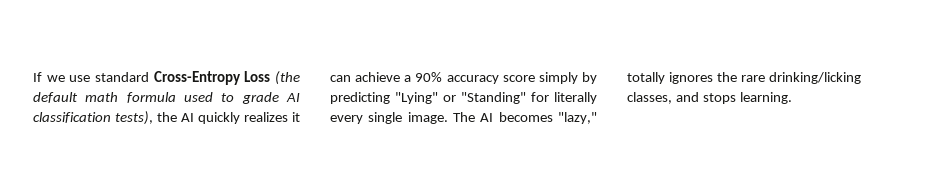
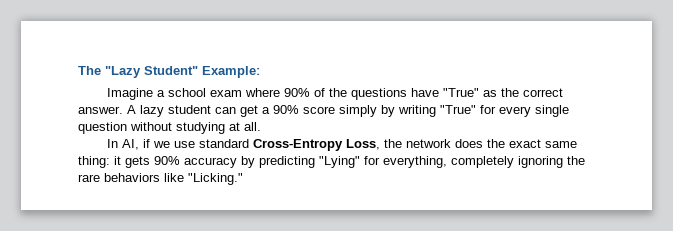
[33,71,300,85] [33,92,300,104] [33,111,300,125] [330,72,597,84] [330,92,597,104] [330,112,597,124] [627,72,861,84] [627,92,792,104] If we use standard Cross-Entropy Loss (the default math formula used to grade AI classification tests), the AI quickly realizes it can achieve a 90% accuracy score simply by predicting "Lying" or "Standing" for literally every single image. The AI becomes "lazy," totally ignores the rare drinking/licking classes, and stops learning. -> [78,66,260,78] [106,88,563,100] [78,105,569,117] [78,122,261,134] [106,139,577,151] [78,156,585,168] [78,173,243,185] The "Lazy Student" Example: // Imagine a school exam where 90% of the questions have "True" as the correct answer. A lazy student can get a 90% score simply by writing "True" for every single question without studying at all. // In AI, if we use standard Cross-Entropy Loss, the network does the exact same thing: it gets 90% accuracy by predicting "Lying" for everything, completely ignoring the rare behaviors like "Licking."

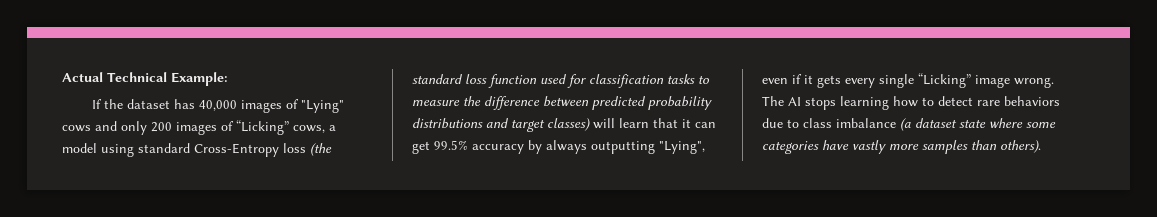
[78,66,260,78] [106,88,563,100] [78,105,569,117] [78,122,261,134] [106,139,577,151] [78,156,585,168] [78,173,243,185] The "Lazy Student" Example: // Imagine a school exam where 90% of the questions have "True" as the correct answer. A lazy student can get a 90% score simply by writing "True" for every single question without studying at all. // In AI, if we use standard Cross-Entropy Loss, the network does the exact same thing: it gets 90% accuracy by predicting "Lying" for everything, completely ignoring the rare behaviors like "Licking." -> [62,72,228,86] [92,99,345,113] [62,120,336,135] [62,143,332,157] [412,74,710,88] [412,96,712,110] [412,118,716,132] [412,140,705,154] [762,73,1054,88] [762,96,1060,110] [762,118,1056,131] [762,140,1041,154] Actual Technical Example: // If the dataset has 40,000 images of "Lying" cows and only 200 images of “Licking” cows, a model using standard Cross-Entropy loss (the standard loss function used for classification tasks to measure the difference between predicted probability distributions and target classes) will learn that it can get 99.5% accuracy by always outputting "Lying", even if it gets every single “Licking” image wrong. The AI stops learning how to detect rare behaviors due to class imbalance (a dataset state where some categories have vastly more samples than others).

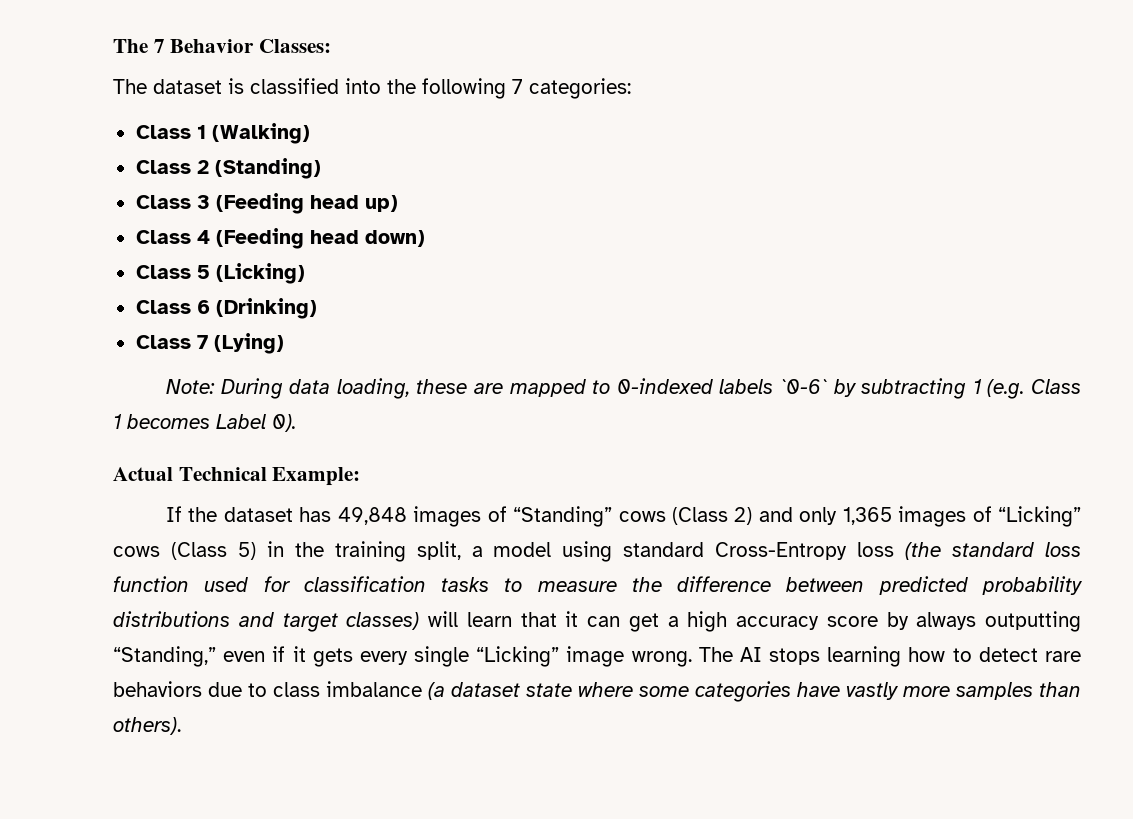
(62, 77) none -> [113,39,332,53] [113,78,631,99] [135,123,310,144] [135,158,321,179] [135,193,398,214] [135,228,425,249] [135,263,305,284] [135,298,317,319] [135,333,284,354] [166,378,1082,399] [113,414,296,432] The 7 Behavior Classes: // The dataset is classified into the following 7 categories: // Class 1 (Walking) // Class 2 (Standing) // Class 3 (Feeding head up) // Class 4 (Feeding head down) // Class 5 (Licking) // Class 6 (Drinking) // Class 7 (Lying) // Note: During data loading, these are mapped to 0-indexed labels `0-6` by subtracting 1 (e.g. Class 1 becomes Label 0). //
[199,99,345,113] [62,125,91,132] 40,000 images of "Lying" cows -> [337,506,753,527] 49,848 images of “Standing” cows (Class 2)
[151,122,172,132] 200 -> [842,507,892,525] 1,365
[293,125,325,133] cows, -> [113,541,461,562] cows (Class 5) in the training split,
[434,140,524,154] 99.5% accuracy -> [667,611,878,632] a high accuracy score
[659,141,705,154] "Lying", -> [113,646,216,667] “Standing,”

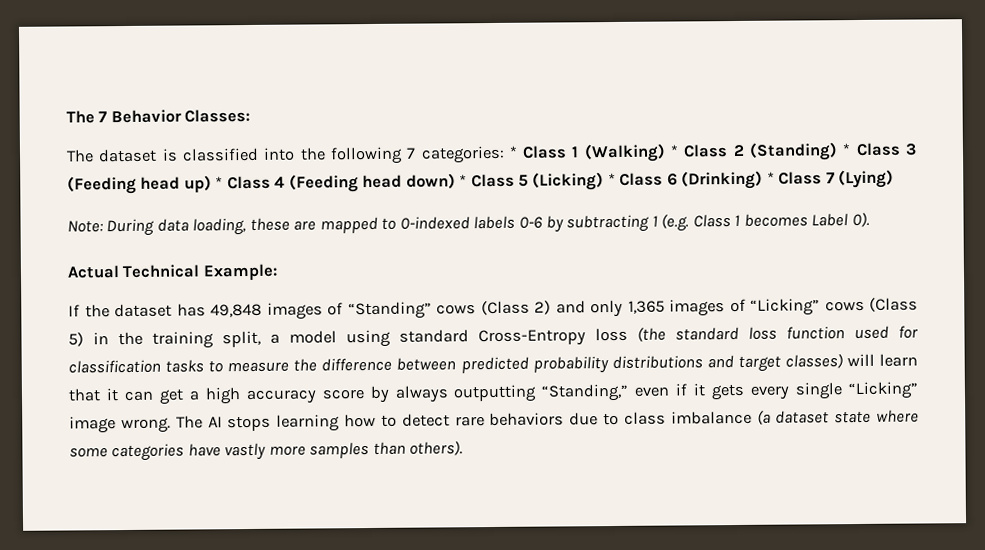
(631, 88) // -> [508,145,518,158] *
(310, 133) // -> [670,144,680,157] *
(321, 168) // -> [842,143,852,156] *
(398, 203) // -> [215,176,224,189] *
(425, 238) // -> [459,174,468,187] *
(305, 273) // -> [607,172,616,186] *
(317, 308) // -> [766,171,775,184] *
[780,379,828,394] `0-6` -> [518,216,543,229] 0-6

